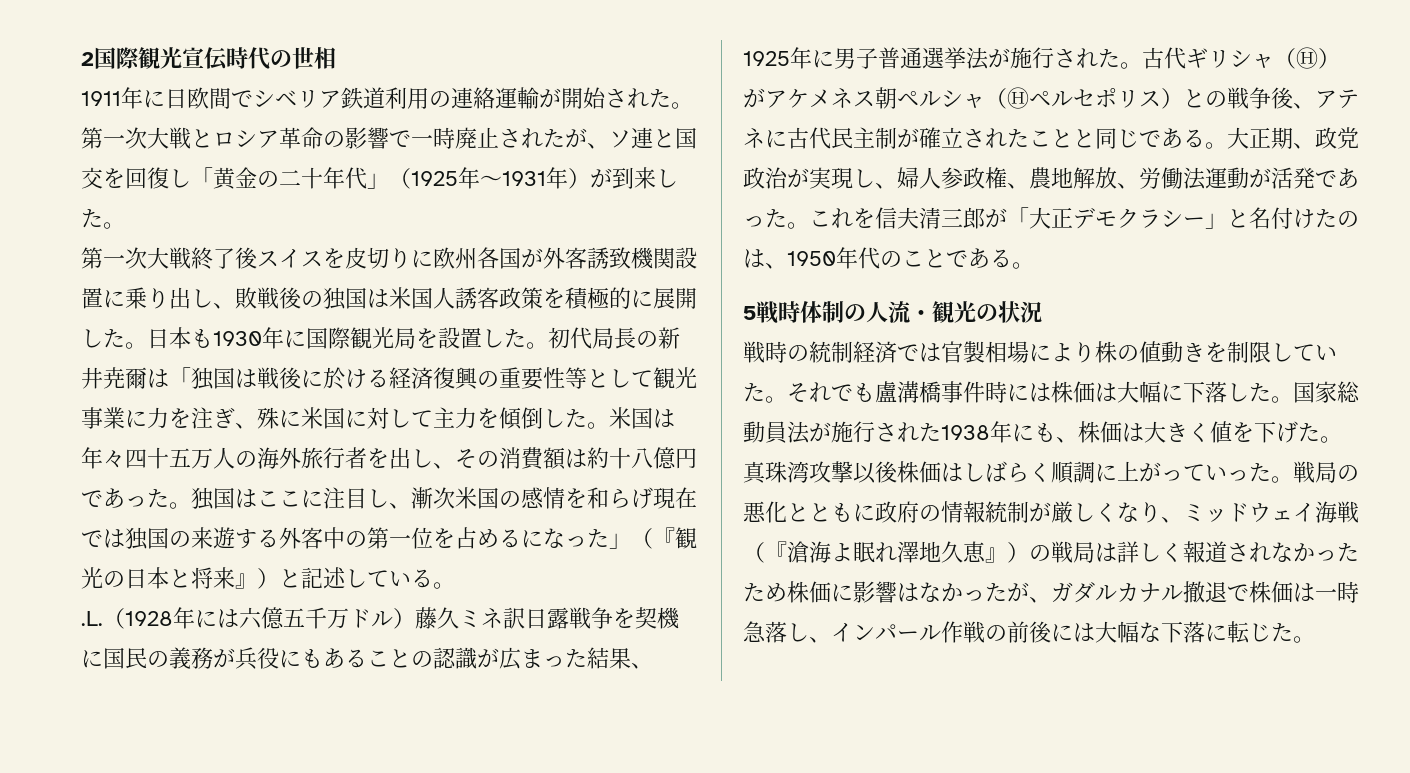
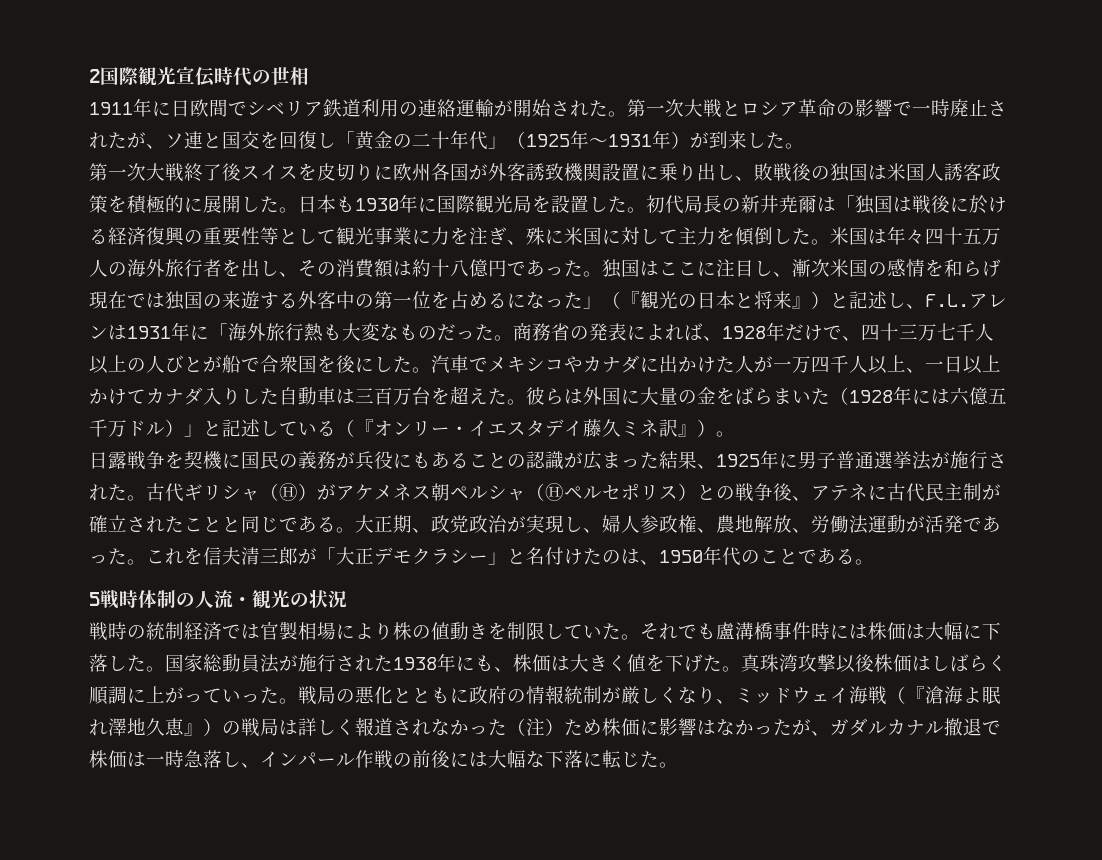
[367,569,455,589] [81,611,103,626] ている。 // .L. -> [906,293,1007,309] [89,322,994,342] [89,355,1001,374] [89,386,830,405] 、F.L.アレンは1931年に「海外旅行熱も大変なものだった。商務省の発表によれば、1928年だけで、四十三万七千人以上の人びとが船で合衆国を後にした。汽車でメキシコやカナダに出かけた人が一万四千人以上、一日以上かけてカナダ入りした自動車は三百万台を超えた。彼らは外国に大量の金をばらまいた
(415, 618) none -> [184,419,583,437] 」と記述している（『オンリー・イエスタデイ
(525, 618) none -> [678,419,735,437] 』）。 //
(1359, 552) none -> [507,718,564,736] （注）

